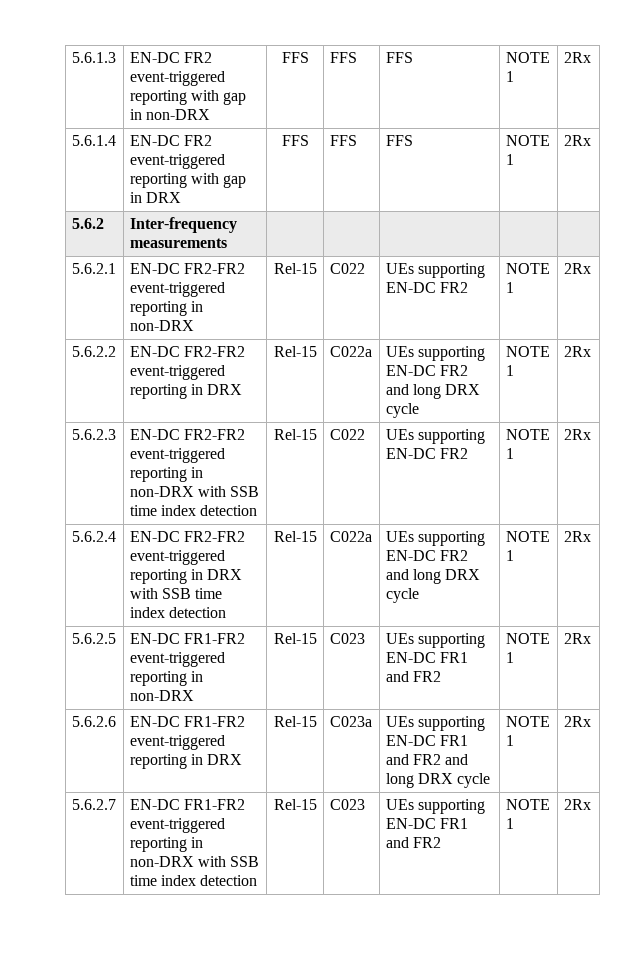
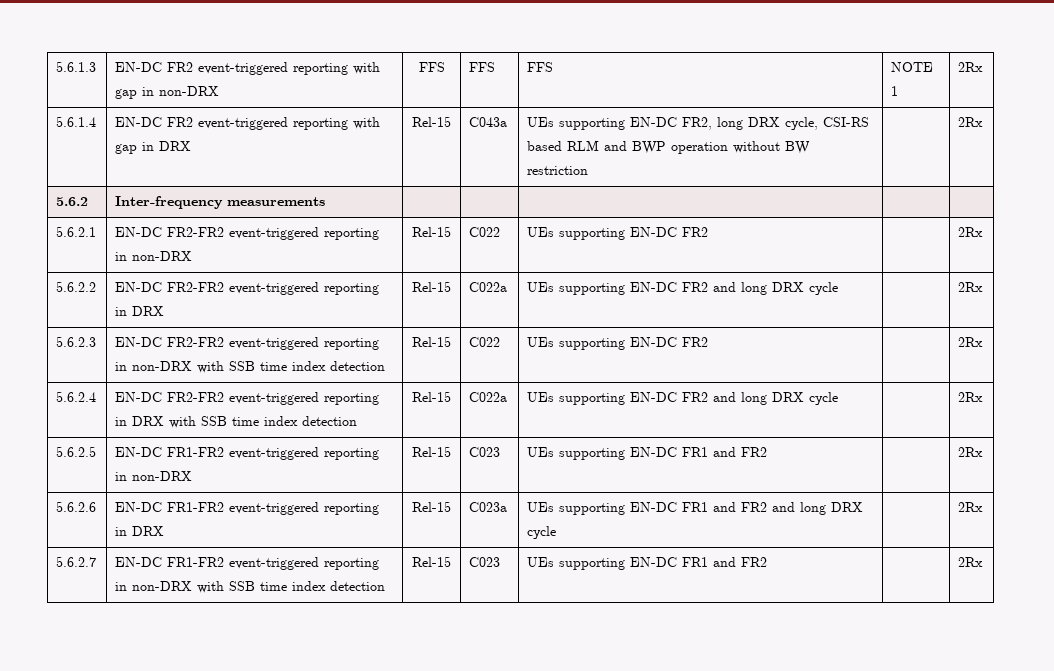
[281,135,309,146] [329,135,357,146] [385,135,413,146] [505,135,550,146] [505,154,514,165] FFS | FFS | FFS | NOTE 1 -> [412,116,451,127] [469,117,508,127] [527,117,870,130] [527,140,811,154] [527,166,589,175] Rel-15 | C043a | UEs supporting EN-DC FR2, long DRX cycle, CSI-RS based RLM and BWP operation without BW restriction |
[505,263,550,274] [505,282,514,293] NOTE 1 -> (709, 232) none
[505,346,550,357] [505,365,514,376] NOTE 1 -> (839, 288) none
[505,429,550,440] [505,448,514,459] NOTE 1 -> (709, 342) none
[505,531,550,542] [505,550,514,561] NOTE 1 -> (839, 398) none
[505,633,550,644] [505,652,514,663] NOTE 1 -> (768, 452) none
[505,716,550,727] [505,735,514,746] NOTE 1 -> (557, 532) none
[505,799,550,810] [505,818,514,829] NOTE 1 -> (768, 562) none

